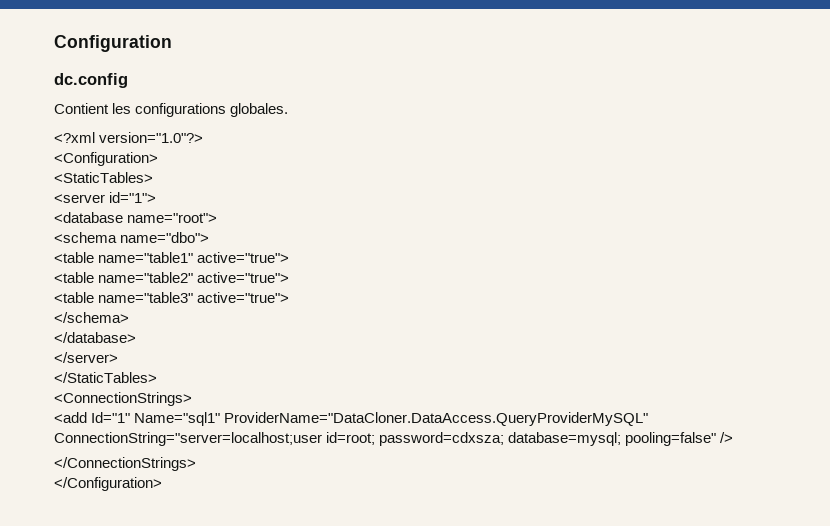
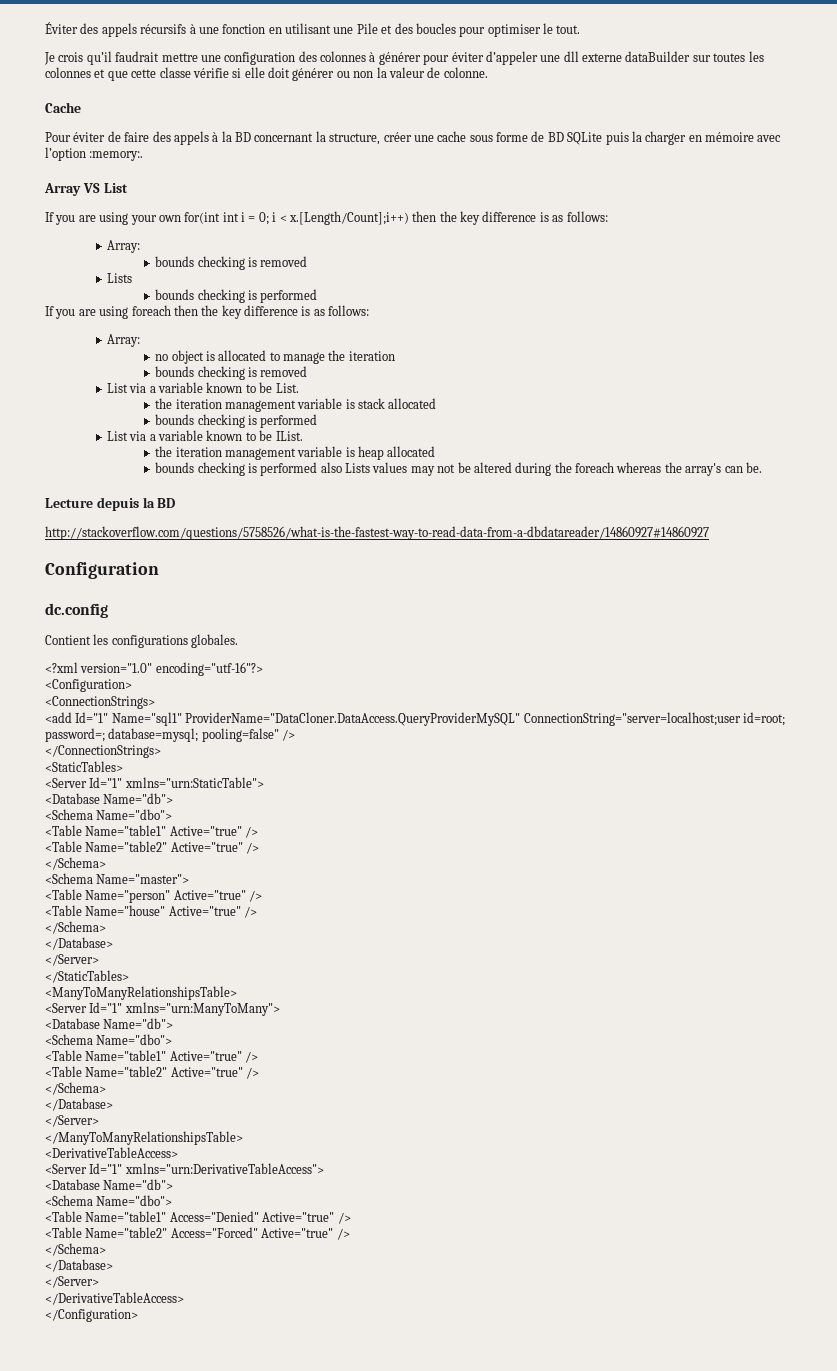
(54, 43) none -> [45,22,581,37] [44,51,764,65] [45,67,488,81] [45,102,81,113] [45,131,782,145] [45,147,144,161] [44,183,128,196] [45,211,608,225] [106,240,140,253] [155,256,308,270] [106,273,132,283] [155,289,318,303] [45,305,370,319] [106,334,140,347] [155,350,395,364] [155,366,308,380] [106,382,299,393] [155,398,437,412] [155,414,318,428] [106,430,303,441] [155,446,436,460] [155,462,762,476] [45,497,176,511] [45,526,709,540] Éviter des appels récursifs à une fonction en utilisant une Pile et des boucles pour optimiser le tout. // Je crois qu’il faudrait mettre une configuration des colonnes à générer pour éviter d’appeler une dll externe dataBuilder sur toutes les colonnes et que cette classe vérifie si elle doit générer ou non la valeur de colonne. // Cache // Pour éviter de faire des appels à la BD concernant la structure, créer une cache sous forme de BD SQLite puis la charger en mémoire avec l’option :memory:. // Array VS List // If you are using your own for(int int i = 0; i < x.[Length/Count];i++) then the key difference is as follows: // Array: // bounds checking is removed // Lists // bounds checking is performed // If you are using foreach then the key difference is as follows: // Array: // no object is allocated to manage the iteration // bounds checking is removed // List via a variable known to be List. // the iteration management variable is stack allocated // bounds checking is performed // List via a variable known to be IList. // the iteration management variable is heap allocated // bounds checking is performed also Lists values may not be altered during the foreach whereas the array's can be. // Lecture depuis la BD // http://stackoverflow.com/questions/5758526/what-is-the-fastest-way-to-read-data-from-a-dbdatareader/14860927#14860927 //
[99,132,204,143] version="1.0"?> -> [80,662,263,676] version="1.0" encoding="utf-16"?>
[54,172,153,183] [54,192,157,203] [54,212,218,223] [54,232,210,243] [54,252,290,263] [54,272,290,283] [54,292,290,303] [54,312,129,323] [54,332,136,343] [54,352,118,363] [54,372,157,383] // <StaticTables> // <server id="1"> // <database name="root"> // <schema name="dbo"> // <table name="table1" active="true"> // <table name="table2" active="true"> // <table name="table3" active="true"> // </schema> // </database> // </server> // </StaticTables> -> (132, 685) none
[379,432,505,446] password=cdxsza; -> [45,728,105,742] password=;
(196, 464) none -> [45,761,123,772] [45,777,264,788] [45,793,174,804] [45,809,173,820] [45,825,259,838] [45,841,260,854] [45,857,106,870] [45,873,190,884] [45,889,263,903] [45,905,258,918] [45,921,106,934] [45,937,113,950] [45,954,99,966] [45,970,129,983] [45,986,237,1000] [45,1002,280,1016] [45,1018,174,1029] [45,1034,173,1045] [45,1050,259,1063] [45,1066,260,1079] [45,1082,106,1095] [45,1098,113,1111] [45,1115,99,1127] [45,1131,243,1145] [45,1147,178,1158] [45,1163,324,1174] [45,1179,174,1190] [45,1195,173,1206] [45,1211,351,1224] [45,1227,350,1240] [45,1243,106,1256] [45,1259,113,1272] [45,1276,99,1288] [45,1292,184,1305] // <StaticTables> // <Server Id="1" xmlns="urn:StaticTable"> // <Database Name="db"> // <Schema Name="dbo"> // <Table Name="table1" Active="true" /> // <Table Name="table2" Active="true" /> // </Schema> // <Schema Name="master"> // <Table Name="person" Active="true" /> // <Table Name="house" Active="true" /> // </Schema> // </Database> // </Server> // </StaticTables> // <ManyToManyRelationshipsTable> // <Server Id="1" xmlns="urn:ManyToMany"> // <Database Name="db"> // <Schema Name="dbo"> // <Table Name="table1" Active="true" /> // <Table Name="table2" Active="true" /> // </Schema> // </Database> // </Server> // </ManyToManyRelationshipsTable> // <DerivativeTableAccess> // <Server Id="1" xmlns="urn:DerivativeTableAccess"> // <Database Name="db"> // <Schema Name="dbo"> // <Table Name="table1" Access="Denied" Active="true" /> // <Table Name="table2" Access="Forced" Active="true" /> // </Schema> // </Database> // </Server> // </DerivativeTableAccess>

